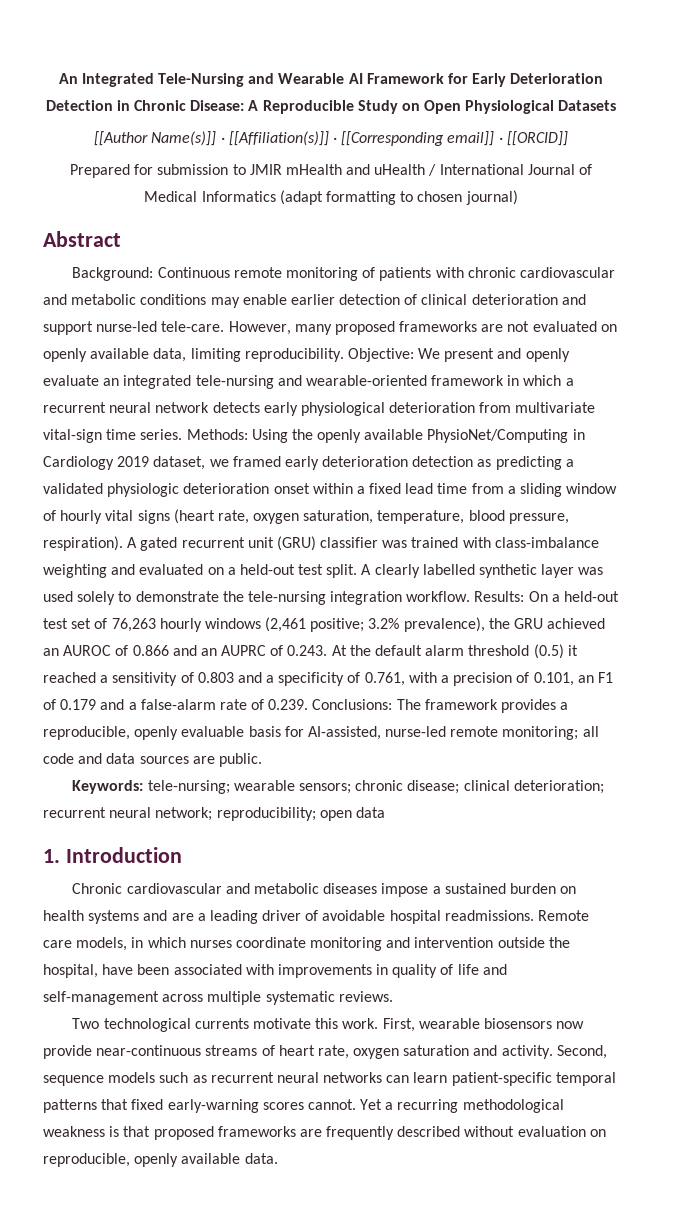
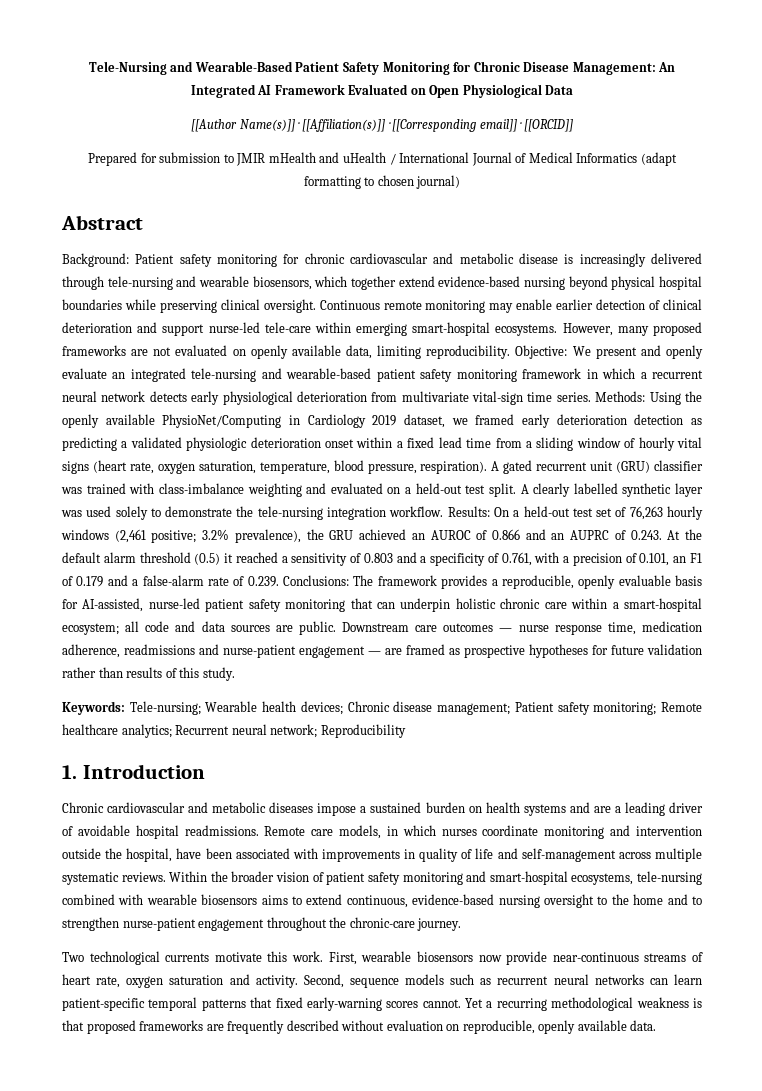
[58,73,604,87] [45,100,398,114] An Integrated Tele-Nursing and Wearable AI Framework for Early Deterioration Detection in Chronic Disease: A Reproducible Study -> [88,61,676,75] [190,84,409,98] Tele-Nursing and Wearable-Based Patient Safety Monitoring for Chronic Disease Management: An Integrated AI Framework Evaluated
[558,100,617,111] Datasets -> [545,85,574,95] Data
[157,267,615,281] [43,294,207,305] Continuous remote monitoring of patients with chronic cardiovascular and metabolic conditions -> [135,253,702,267] [62,276,702,290] [62,299,486,313] Patient safety monitoring for chronic cardiovascular and metabolic disease is increasingly delivered through tele-nursing and wearable biosensors, which together extend evidence-based nursing beyond physical hospital boundaries while preserving clinical oversight. Continuous remote monitoring
[161,321,225,332] tele-care. -> [264,322,558,336] tele-care within emerging smart-hospital ecosystems.
[305,375,427,386] wearable-oriented -> [286,368,517,382] wearable-based patient safety monitoring
[450,726,579,740] remote monitoring; -> [205,598,703,612] [62,623,119,635] patient safety monitoring that can underpin holistic chronic care within a smart-hospital ecosystem;
[72,780,604,794] [43,807,385,821] // Keywords: tele-nursing; wearable sensors; chronic disease; clinical deterioration; recurrent neural network; reproducibility; open data -> [342,621,702,635] [62,644,702,658] [62,667,235,681] [62,701,703,715] [62,724,406,738] Downstream care outcomes — nurse response time, medication adherence, readmissions and nurse-patient engagement — are framed as prospective hypotheses for future validation rather than results of this study. // Keywords: Tele-nursing; Wearable health devices; Chronic disease management; Patient safety monitoring; Remote healthcare analytics; Recurrent neural network; Reproducibility
(393, 996) none -> [169,871,703,885] [62,894,702,908] [62,917,462,931] Within the broader vision of patient safety monitoring and smart-hospital ecosystems, tele-nursing combined with wearable biosensors aims to extend continuous, evidence-based nursing oversight to the home and to strengthen nurse-patient engagement throughout the chronic-care journey.

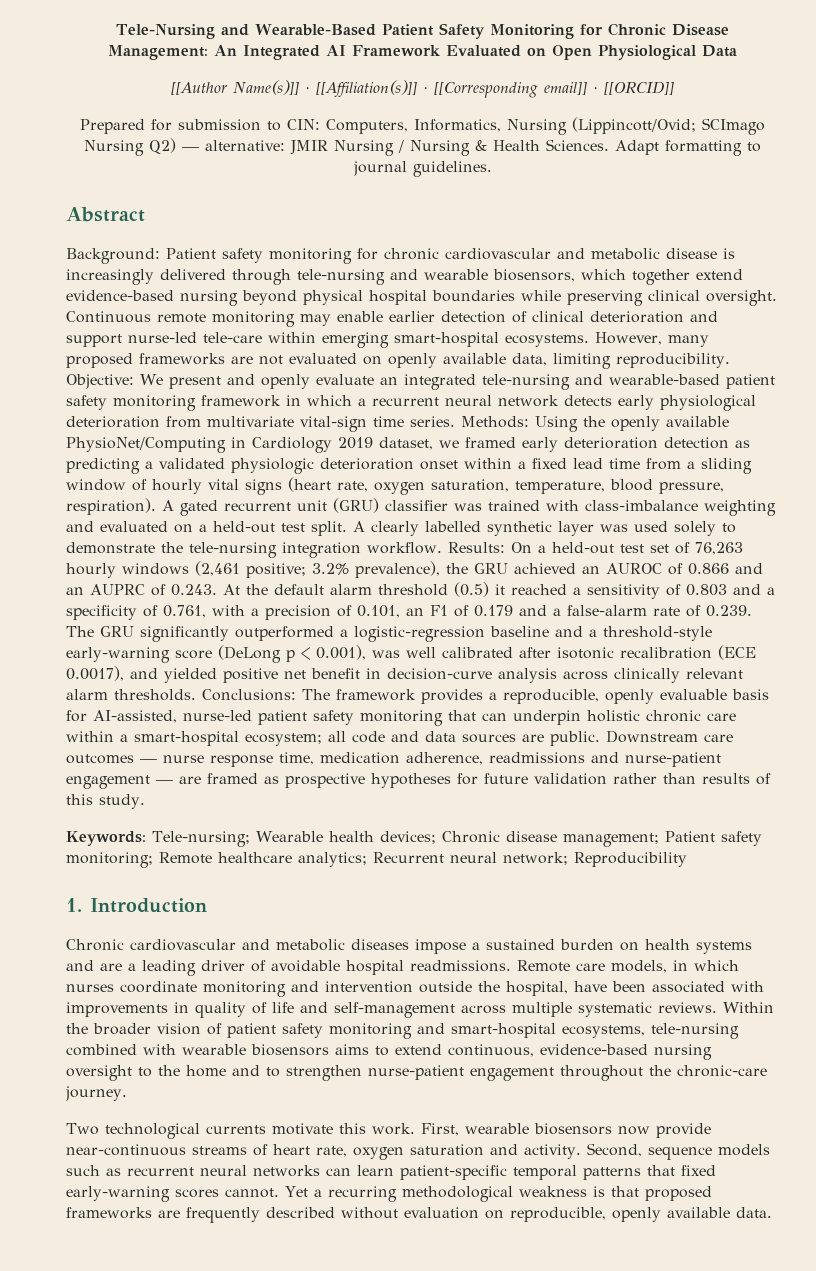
[236,152,677,166] [303,175,461,189] JMIR mHealth and uHealth / International Journal of Medical Informatics (adapt formatting to chosen journal) -> [287,117,765,135] [84,138,761,156] [352,161,492,177] CIN: Computers, Informatics, Nursing (Lippincott/Ovid; SCImago Nursing Q2) — alternative: JMIR Nursing / Nursing & Health Sciences. Adapt formatting to journal guidelines.
(279, 581) none -> [66,626,712,642] [66,645,756,663] [66,666,743,683] [66,689,196,701] The GRU significantly outperformed a logistic-regression baseline and a threshold-style early-warning score (DeLong p < 0.001), was well calibrated after isotonic recalibration (ECE 0.0017), and yielded positive net benefit in decision-curve analysis across clinically relevant alarm thresholds.

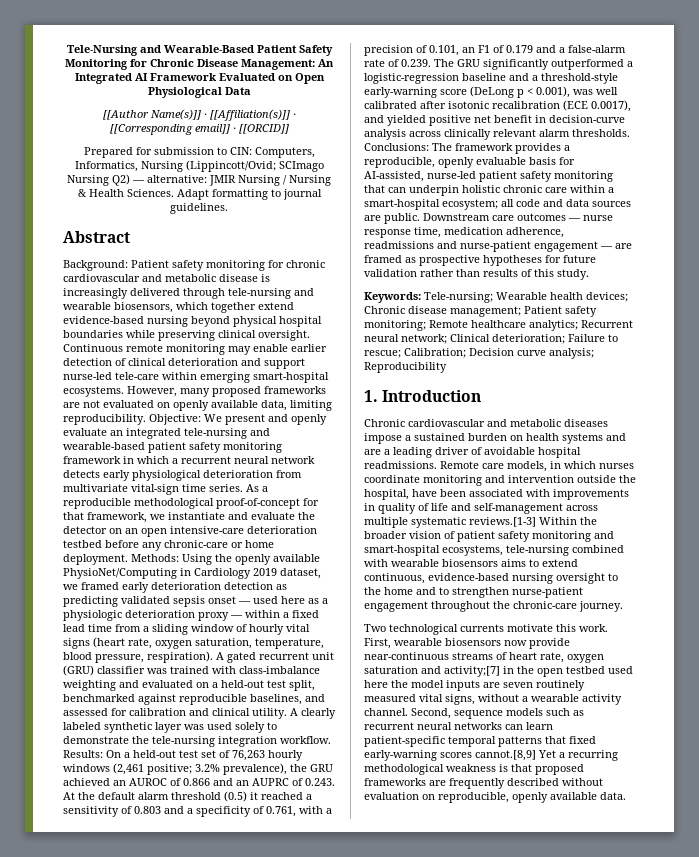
(455, 421) none -> [246,484,268,492] [63,498,319,509] [63,512,315,523] [63,526,317,537] [63,540,274,551] [63,554,128,565] As a reproducible methodological proof-of-concept for that framework, we instantiate and evaluate the detector on an open intensive-care deterioration testbed before any chronic-care or home deployment.
[145,458,458,474] a validated physiologic deterioration onset -> [121,596,328,607] [63,610,243,621] validated sepsis onset — used here as a physiologic deterioration proxy —
[311,521,347,536] split. -> [289,680,315,691] [63,694,325,705] [63,708,287,719] split, benchmarked against reproducible baselines, and assessed for calibration and clinical utility.
[425,521,481,532] labelled -> [63,722,101,730] labeled
(568, 858) none -> [450,334,618,344] [364,348,594,359] Clinical deterioration; Failure to rescue; Calibration; Decision curve analysis;
[658,1002,717,1013] reviews. -> [469,517,536,527] reviews.[1-3]
[524,1144,581,1159] activity. -> [444,666,633,677] [364,680,585,691] [364,694,622,705] [364,708,408,716] activity;[7] in the open testbed used here the model inputs are seven routinely measured vital signs, without a wearable activity channel.
[225,1188,279,1198] cannot. -> [475,750,536,761] cannot.[8,9]

